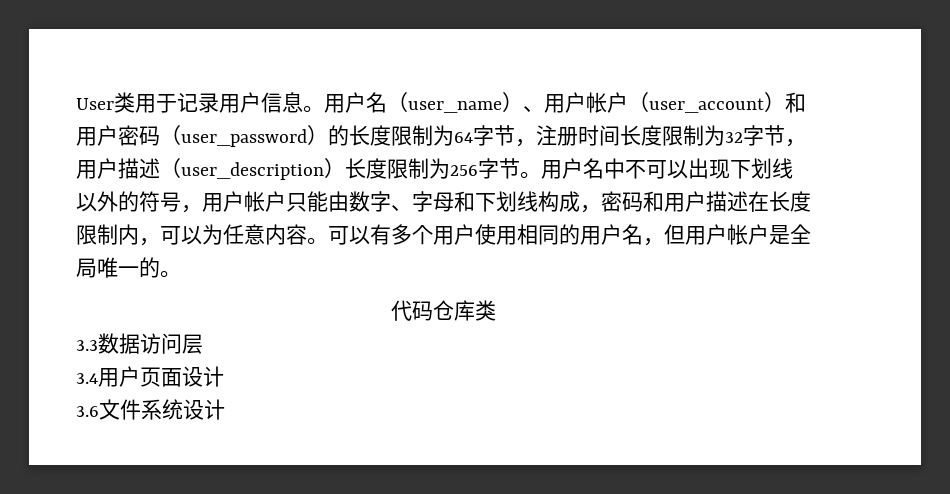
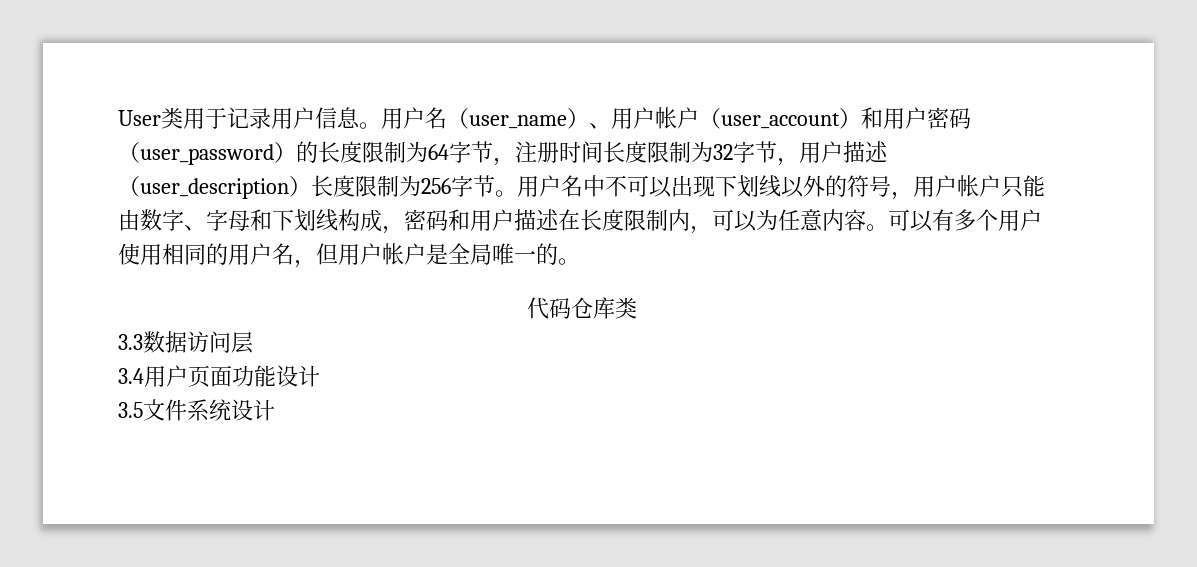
(182, 377) none -> [232,365,276,387] 功能
[76,406,99,417] 3.6 -> [118,402,143,418] 3.5

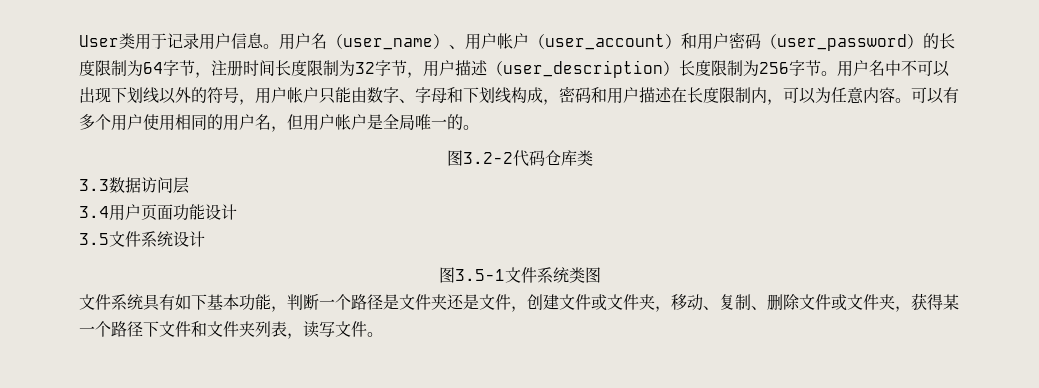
(580, 261) none -> [446,150,513,166] 图3.2-2
(275, 410) none -> [438,267,601,283] [79,293,959,312] [79,321,383,339] // 图3.5-1文件系统类图 // 文件系统具有如下基本功能，判断一个路径是文件夹还是文件，创建文件或文件夹，移动、复制、删除文件或文件夹，获得某一个路径下文件和文件夹列表，读写文件。

